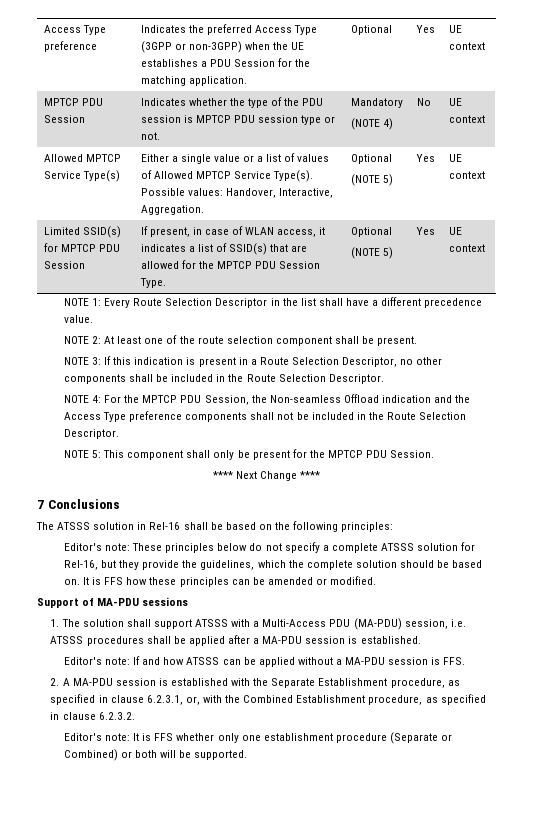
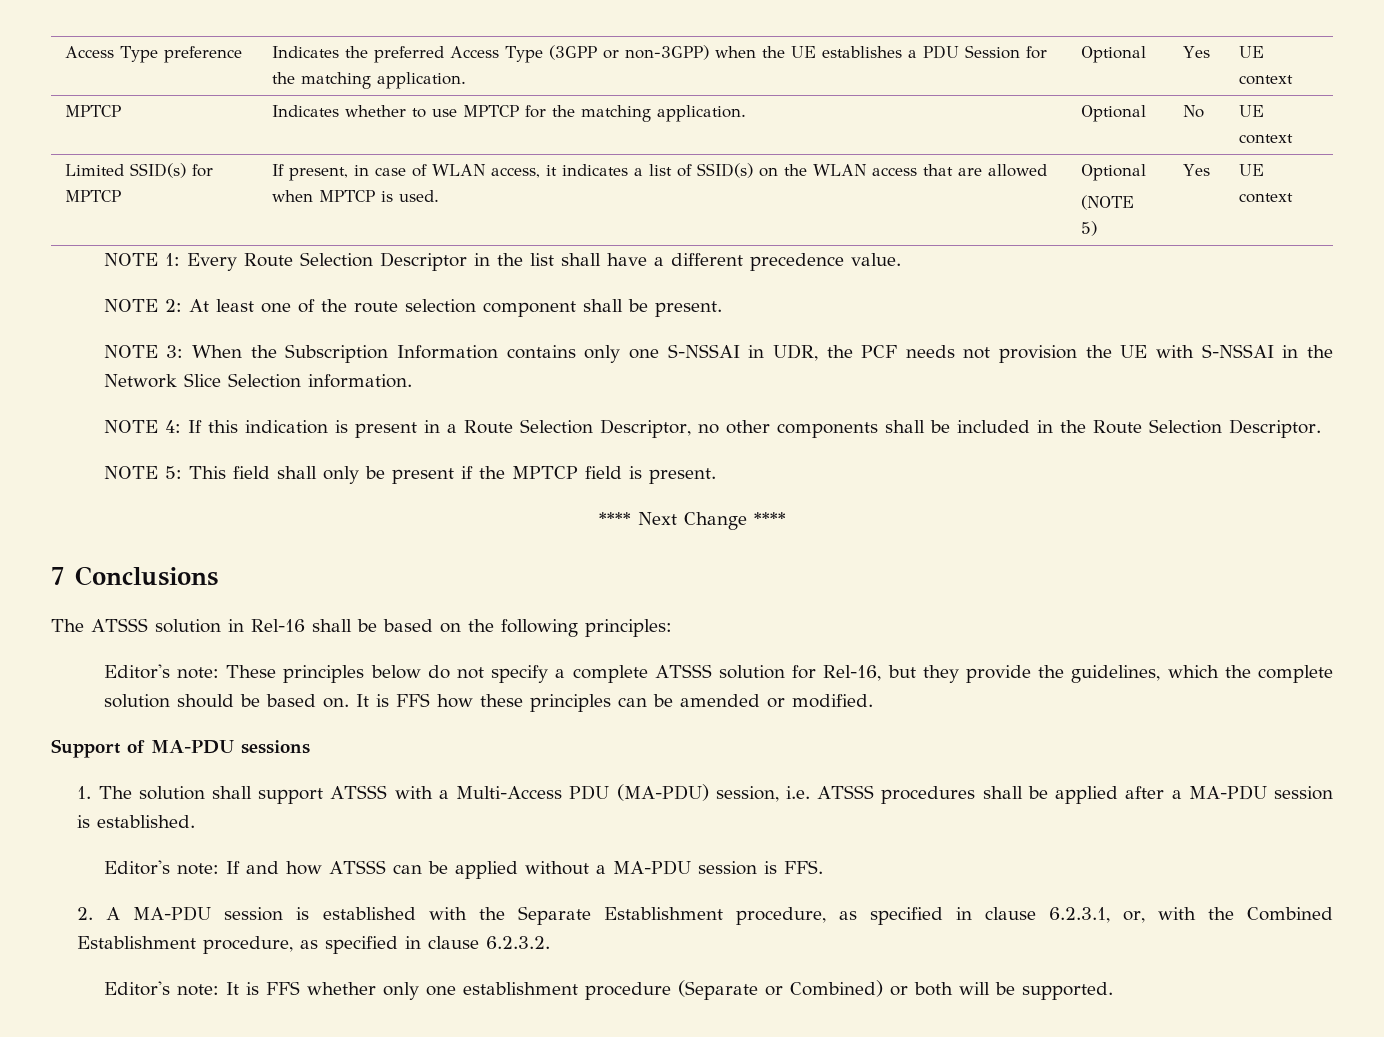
[81,98,103,106] [43,115,85,123] PDU Session -> (122, 111) none
[229,97,324,108] [140,115,336,125] [140,132,160,140] [350,98,403,108] [350,118,393,130] [416,98,431,106] [448,98,462,106] [448,115,485,123] [43,154,121,162] [43,170,120,182] [140,153,330,164] [140,170,313,182] [140,188,333,198] [140,205,204,215] [350,154,392,164] [350,174,393,186] [415,154,435,162] the type of the PDU session is MPTCP PDU session type or not. | Mandatory // (NOTE 4) | No | UE context // Allowed MPTCP Service Type(s) | Either a single value or a list of values of Allowed MPTCP Service Type(s). Possible values: Handover, Interactive, Aggregation. | Optional // (NOTE 5) | Yes -> [412,105,747,122] [1081,105,1147,122] [1183,105,1205,118] to use MPTCP for the matching application. | Optional | No
[98,244,120,252] [43,261,85,269] PDU Session -> (122, 196) none
[270,244,308,252] [140,260,321,269] [139,278,166,288] that are allowed for the MPTCP PDU Session Type. -> [759,164,1048,177] [272,190,440,202] on the WLAN access that are allowed when MPTCP is used.
(102, 361) none -> [191,344,1333,363] [103,373,412,388] [103,420,181,433] When the Subscription Information contains only one S-NSSAI in UDR, the PCF needs not provision the UE with S-NSSAI in the Network Slice Selection information. // NOTE 4:
[63,394,471,405] [63,411,467,422] [63,429,119,439] // NOTE 4: For the MPTCP PDU Session, the Non-seamless Offload indication and the Access Type preference components shall not be included in the Route Selection Descriptor. -> (1321, 428) none
[127,450,184,460] component -> [232,466,270,479] field
[292,449,435,458] for the MPTCP PDU Session. -> [460,466,716,484] if the MPTCP field is present.

